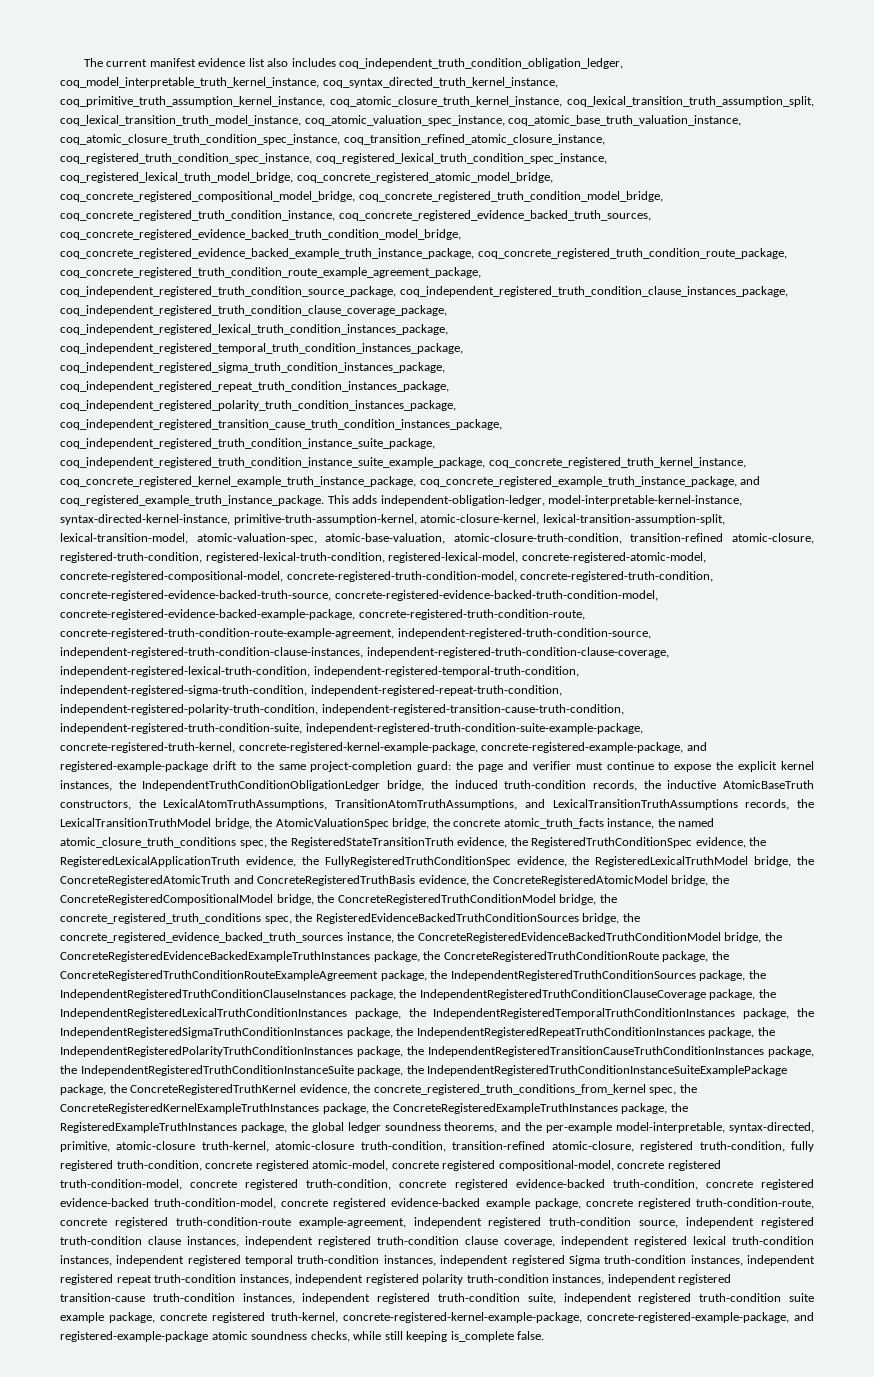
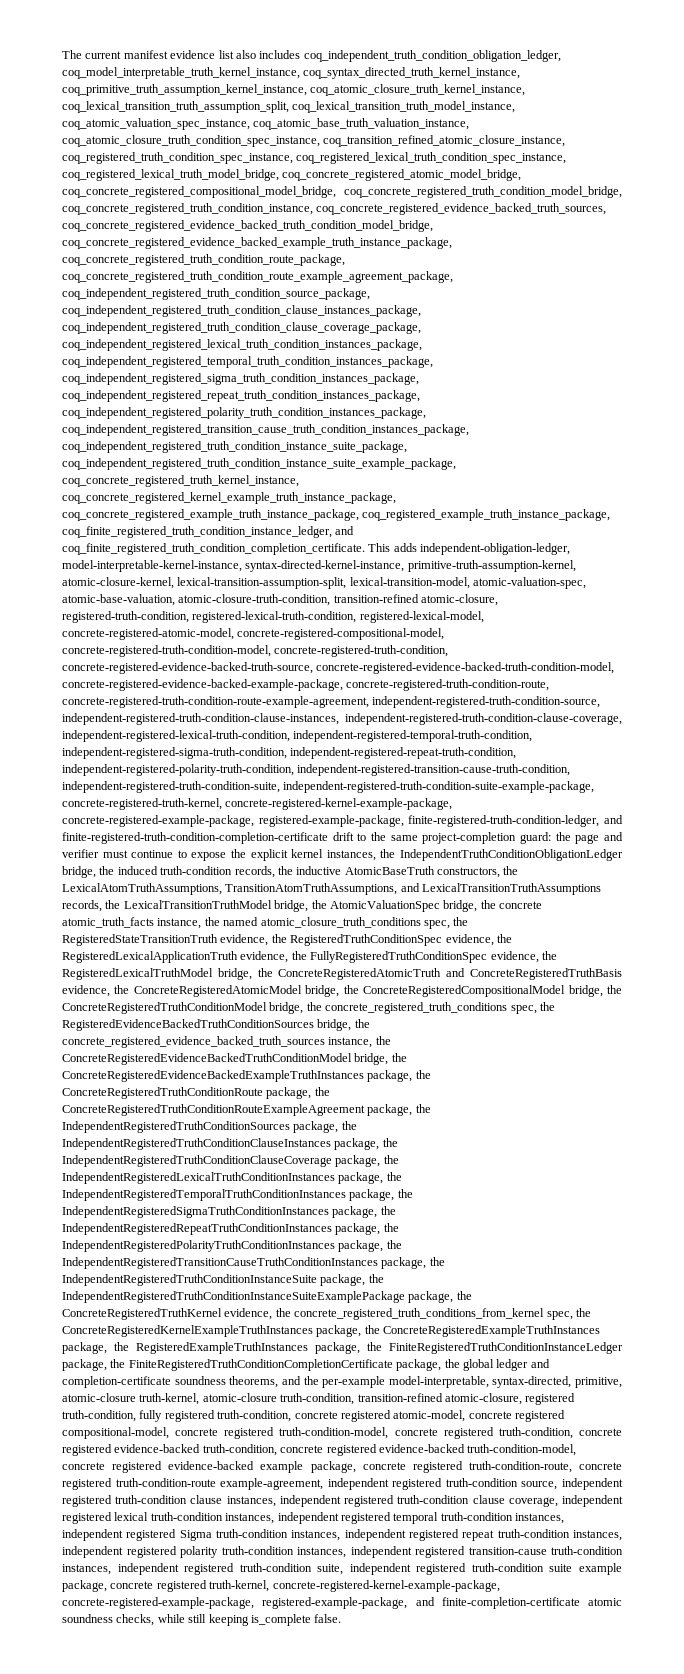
[740,476,761,485] [60,495,324,506] and coq_registered_example_truth_instance_package. -> [362,509,611,521] [62,526,355,538] [62,543,365,555] coq_registered_example_truth_instance_package, coq_finite_registered_truth_condition_instance_ledger, and coq_finite_registered_truth_condition_completion_certificate.
[686,742,707,751] [60,761,208,772] and registered-example-package -> [258,815,623,827] [62,832,328,844] registered-example-package, finite-registered-truth-condition-ledger, and finite-registered-truth-condition-completion-certificate
[311,1122,381,1133] global ledger -> [389,1342,623,1354] [62,1359,550,1371] [62,1376,171,1388] FiniteRegisteredTruthConditionInstanceLedger package, the FiniteRegisteredTruthConditionCompletionCertificate package, the global ledger and completion-certificate
[794,1312,814,1321] [60,1331,208,1342] and registered-example-package -> [262,1597,580,1609] registered-example-package, and finite-completion-certificate

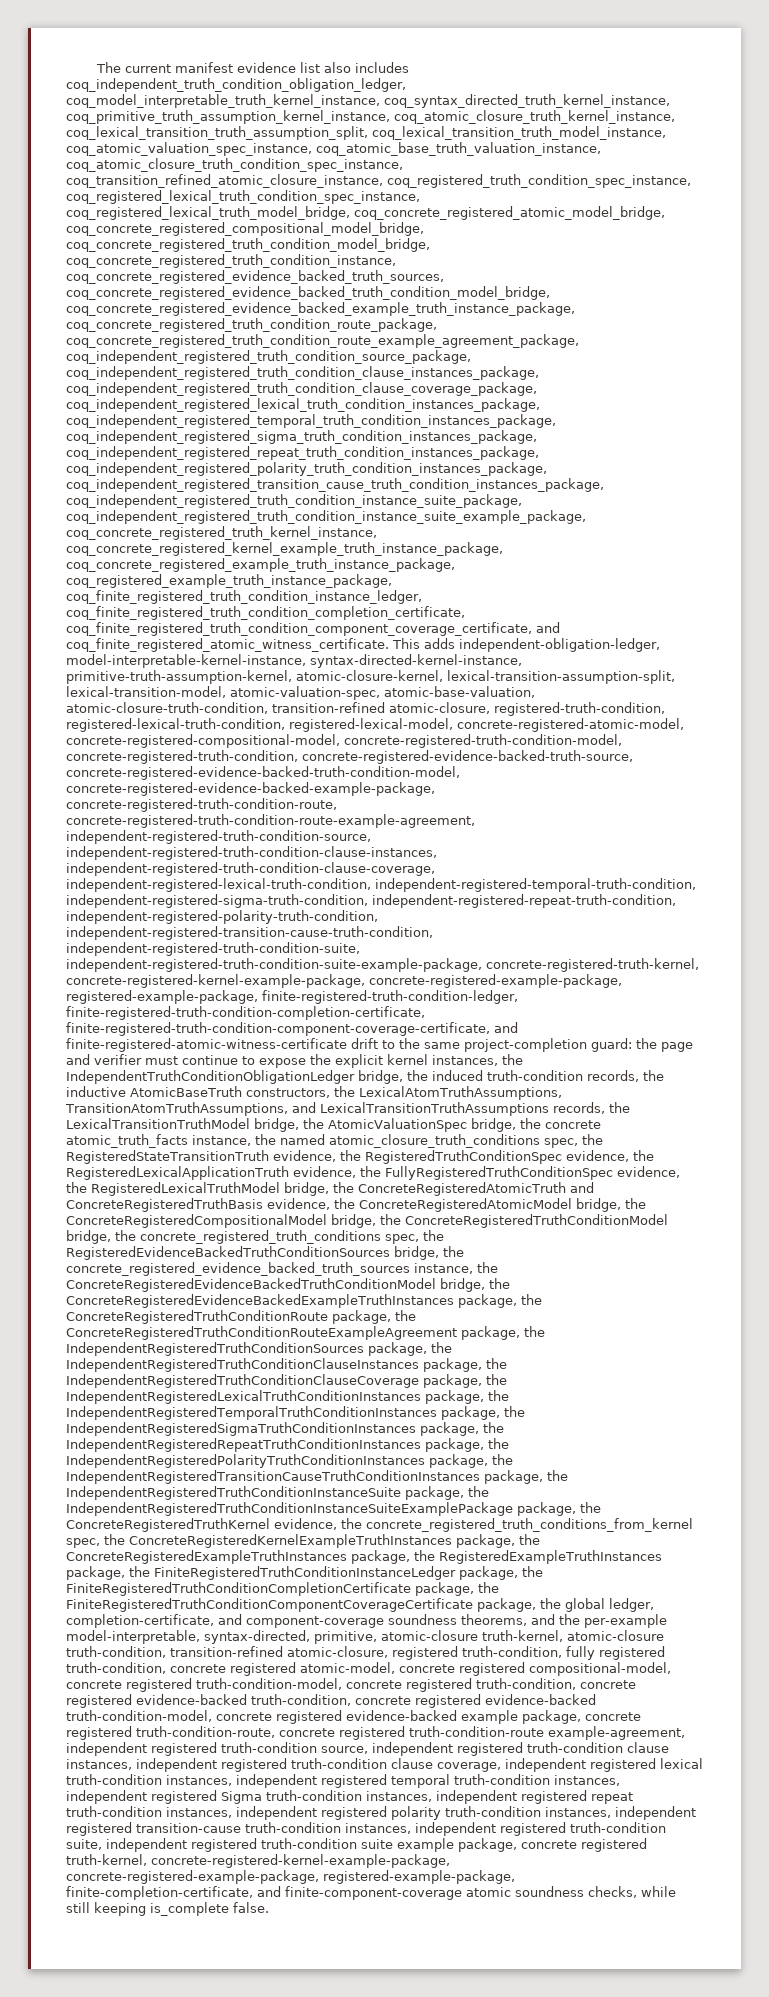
[335,526,355,535] [62,543,365,555] and coq_finite_registered_truth_condition_completion_certificate. -> [66,606,465,620] [66,622,560,636] [66,638,389,652] coq_finite_registered_truth_condition_completion_certificate, coq_finite_registered_truth_condition_component_coverage_certificate, and coq_finite_registered_atomic_witness_certificate.
[603,815,623,824] [62,832,328,844] and finite-registered-truth-condition-completion-certificate -> [66,1006,425,1020] [66,1022,518,1036] [66,1038,347,1052] finite-registered-truth-condition-completion-certificate, finite-registered-truth-condition-component-coverage-certificate, and finite-registered-atomic-witness-certificate
[462,1359,550,1371] [62,1376,171,1388] global ledger and completion-certificate -> [66,1598,654,1612] [66,1614,384,1628] FiniteRegisteredTruthConditionComponentCoverageCertificate package, the global ledger, completion-certificate, and component-coverage
[415,1597,580,1609] and finite-completion-certificate -> [66,1886,462,1900] finite-completion-certificate, and finite-component-coverage

